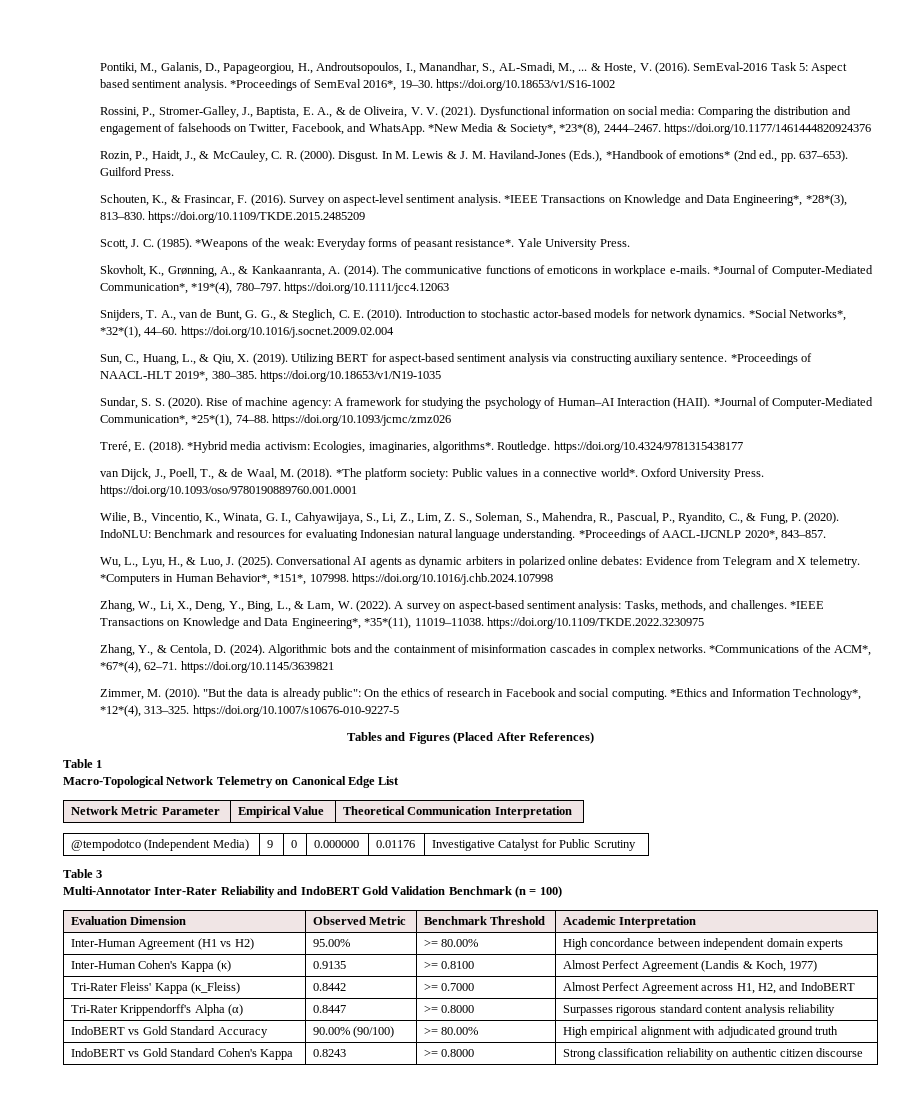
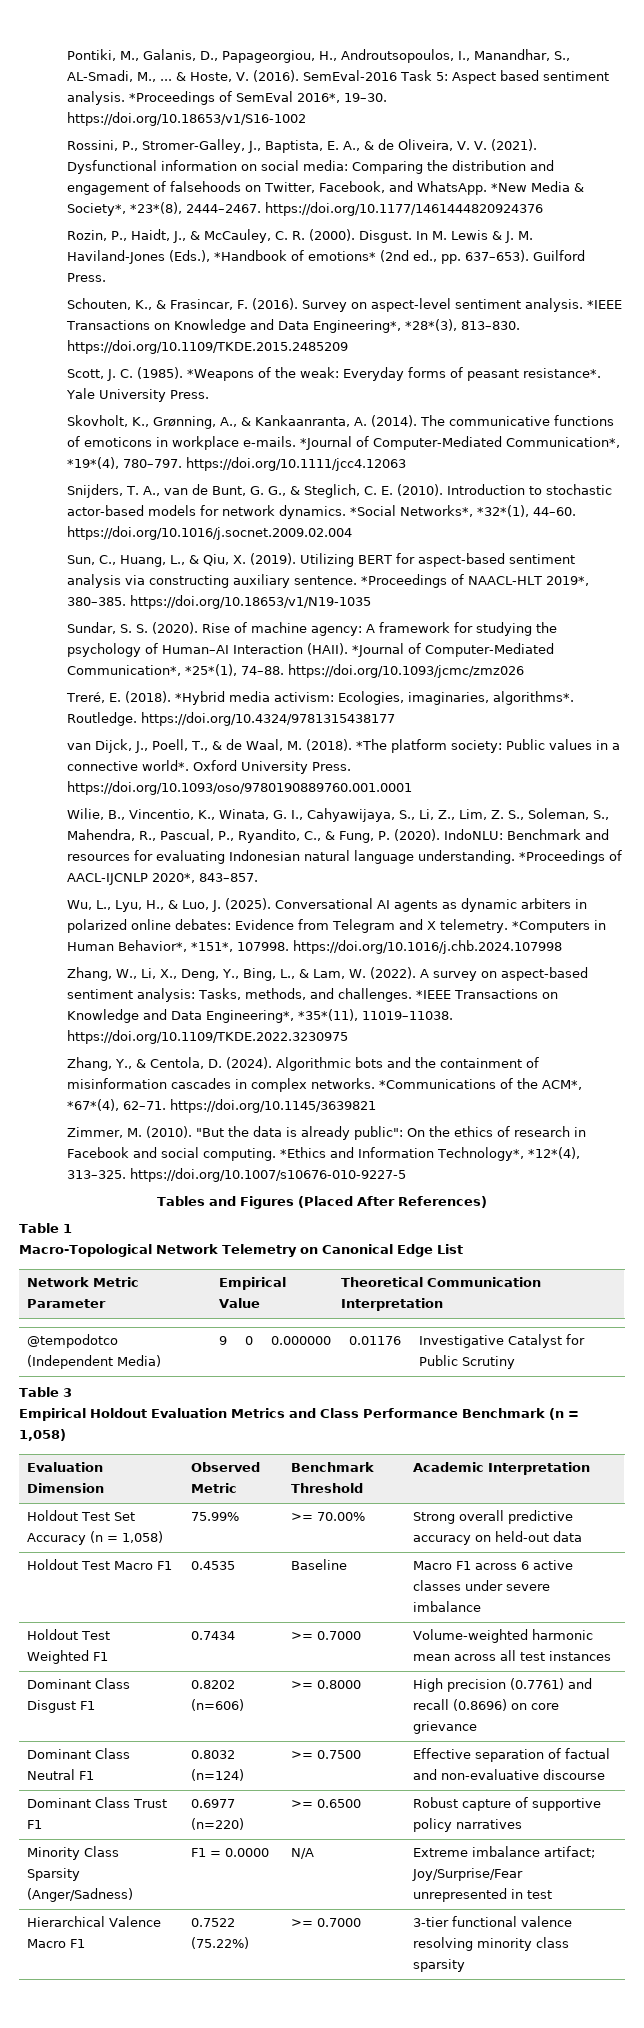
[63,886,446,898] Multi-Annotator Inter-Rater Reliability and IndoBERT Gold Validation -> [19,1408,458,1421] Empirical Holdout Evaluation Metrics and Class Performance
[539,886,562,898] 100) -> [19,1429,66,1441] 1,058)
[71,938,254,950] [313,939,351,947] [424,939,479,947] [563,938,843,950] [71,960,232,972] [313,961,347,969] [424,961,475,969] [563,960,818,972] [71,982,241,994] [313,983,347,991] [424,983,475,991] [563,982,855,994] [71,1004,244,1016] [313,1005,347,1013] [424,1005,475,1013] [563,1004,835,1016] [71,1026,268,1038] [313,1026,395,1038] [424,1027,479,1035] [563,1026,839,1038] [71,1048,293,1060] [313,1049,347,1057] [424,1049,475,1057] [563,1048,864,1060] Inter-Human Agreement (H1 vs H2) | 95.00% | >= 80.00% | High concordance between independent domain experts // Inter-Human Cohen's Kappa (κ) | 0.9135 | >= 0.8100 | Almost Perfect Agreement (Landis & Koch, 1977) // Tri-Rater Fleiss' Kappa (κ_Fleiss) | 0.8442 | >= 0.7000 | Almost Perfect Agreement across H1, H2, and IndoBERT // Tri-Rater Krippendorff's Alpha (α) | 0.8447 | >= 0.8000 | Surpasses rigorous standard content analysis reliability // IndoBERT vs Gold Standard Accuracy | 90.00% (90/100) | >= 80.00% | High empirical alignment with adjudicated ground truth // IndoBERT vs Gold Standard Cohen's Kappa | 0.8243 | >= 0.8000 | Strong classification reliability on authentic citizen discourse -> [27,1510,136,1521] [27,1531,164,1545] [191,1512,240,1521] [291,1512,366,1521] [413,1510,574,1524] [413,1531,583,1545] [27,1559,173,1570] [191,1561,236,1570] [291,1559,348,1570] [413,1560,574,1570] [413,1580,551,1591] [413,1601,482,1612] [27,1629,111,1640] [27,1650,109,1664] [191,1631,236,1640] [291,1631,362,1640] [413,1629,594,1643] [413,1650,612,1661] [27,1678,131,1689] [27,1700,96,1713] [191,1680,236,1689] [191,1699,245,1711] [291,1680,362,1689] [413,1678,593,1692] [413,1699,560,1711] [413,1721,478,1734] [27,1748,131,1759] [27,1769,95,1780] [191,1750,236,1759] [191,1769,245,1781] [291,1750,362,1759] [413,1748,611,1762] [413,1769,606,1780] [27,1797,168,1808] [27,1820,43,1829] [191,1799,236,1808] [191,1818,245,1830] [291,1799,362,1808] [413,1797,602,1811] [413,1818,523,1832] [27,1846,120,1860] [27,1868,81,1881] [27,1888,134,1902] [191,1848,270,1857] [291,1848,315,1859] [413,1846,596,1858] [412,1868,524,1881] [413,1888,553,1902] [27,1916,162,1927] [27,1939,86,1948] [191,1918,236,1927] [191,1937,250,1949] [291,1918,362,1927] [413,1916,573,1927] [413,1937,570,1951] [413,1959,466,1972] Holdout Test Set Accuracy (n = 1,058) | 75.99% | >= 70.00% | Strong overall predictive accuracy on held-out data // Holdout Test Macro F1 | 0.4535 | Baseline | Macro F1 across 6 active classes under severe imbalance // Holdout Test Weighted F1 | 0.7434 | >= 0.7000 | Volume-weighted harmonic mean across all test instances // Dominant Class Disgust F1 | 0.8202 (n=606) | >= 0.8000 | High precision (0.7761) and recall (0.8696) on core grievance // Dominant Class Neutral F1 | 0.8032 (n=124) | >= 0.7500 | Effective separation of factual and non-evaluative discourse // Dominant Class Trust F1 | 0.6977 (n=220) | >= 0.6500 | Robust capture of supportive policy narratives // Minority Class Sparsity (Anger/Sadness) | F1 = 0.0000 | N/A | Extreme imbalance artifact; Joy/Surprise/Fear unrepresented in test // Hierarchical Valence Macro F1 | 0.7522 (75.22%) | >= 0.7000 | 3-tier functional valence resolving minority class sparsity

